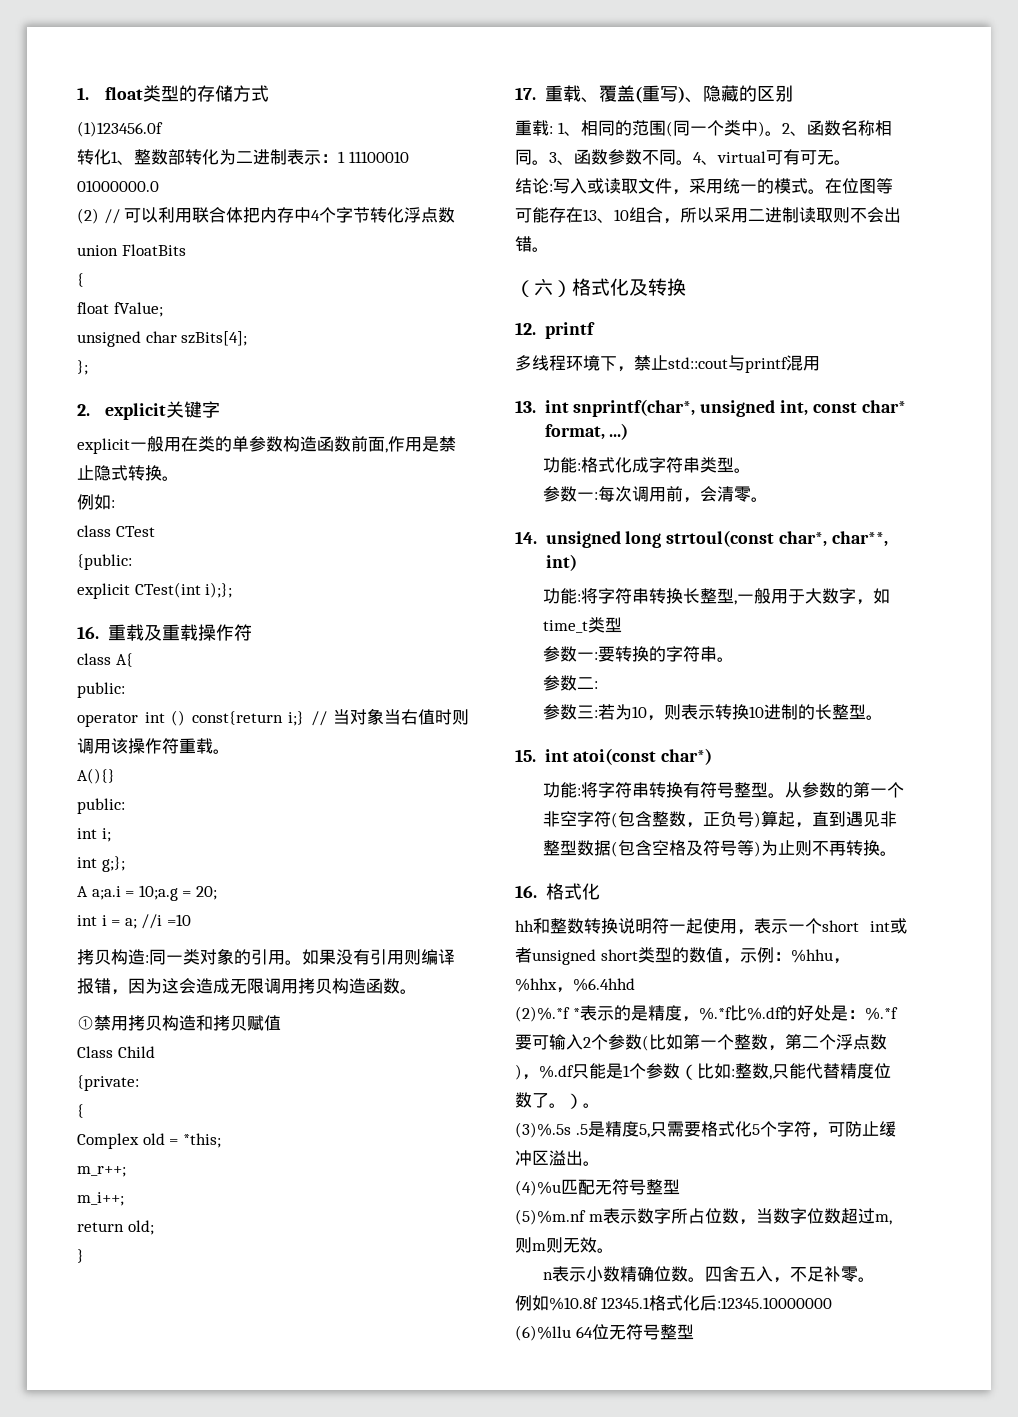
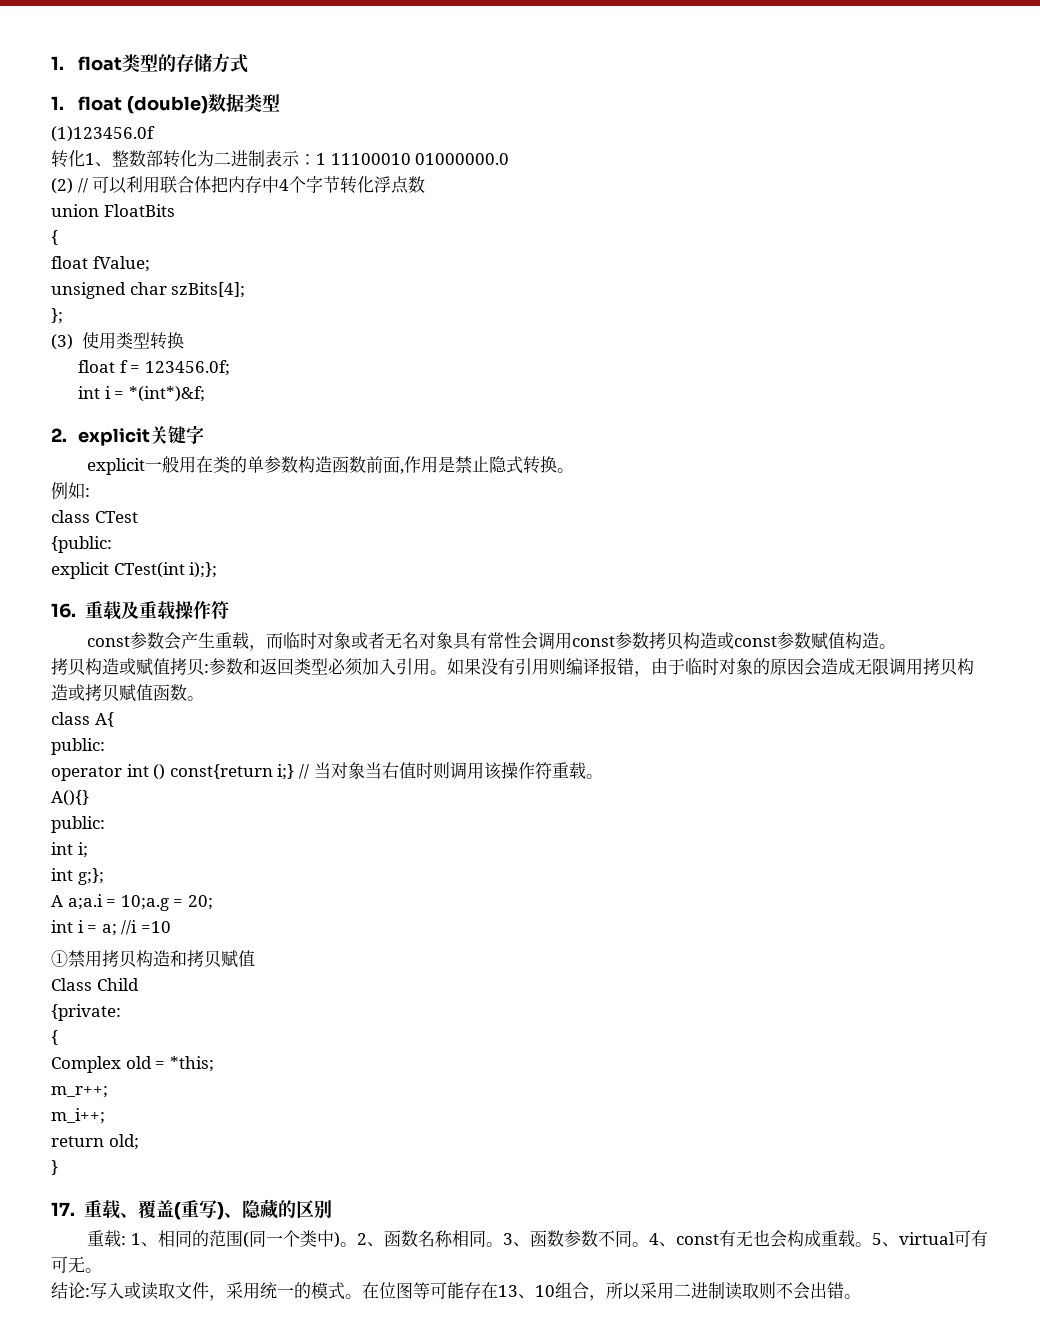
(269, 93) none -> [51,93,280,114] // 1. float (double)数据类型
(88, 367) none -> [51,332,184,350] [77,360,230,376] [77,386,205,402] // (3)使用类型转换 // float f = 123456.0f; // int i = *(int*)&f;
(252, 632) none -> [87,632,897,651] [51,658,974,677] [51,684,204,702] // const参数会产生重载，而临时对象或者无名对象具有常性会调用const参数拷贝构造或const参数赋值构造。 // 拷贝构造或赋值拷贝:参数和返回类型必须加入引用。如果没有引用则编译报错，由于临时对象的原因会造成无限调用拷贝构造或拷贝赋值函数。
[77,948,455,965] [77,978,417,995] // 拷贝构造:同一类对象的引用。如果没有引用则编译报错，因为这会造成无限调用拷贝构造函数。 -> (171, 927) none
(718, 162) none -> [675,1230,899,1248] const有无也会构成重载。5、
[515,278,686,297] [515,322,595,339] [515,355,820,373] [515,399,906,417] [544,423,629,440] [542,457,751,473] [542,486,768,503] [515,530,888,548] [545,554,577,571] [542,588,890,605] [542,617,622,633] [542,646,734,662] [542,675,598,691] [542,704,883,721] [515,748,713,765] [542,782,904,798] [542,811,897,828] [542,840,897,857] [515,883,600,900] [515,918,907,935] [515,947,850,965] [515,978,635,993] [515,1005,898,1022] [515,1034,887,1051] [515,1063,891,1080] [515,1092,600,1109] [515,1121,896,1138] [515,1150,600,1166] [515,1179,680,1196] [515,1208,892,1225] [515,1237,614,1253] [542,1266,875,1283] [515,1295,832,1311] [515,1324,694,1341] // （六）格式化及转换 // 12. printf // 多线程环境下，禁止std::cout与printf混用 // 13. int snprintf(char*, unsigned int, const char* format, ...) // 功能:格式化成字符串类型。 // 参数一:每次调用前，会清零。 // 14. unsigned long strtoul(const char*, char**, int) // 功能:将字符串转换长整型,一般用于大数字，如time_t类型 // 参数一:要转换的字符串。 // 参数二: // 参数三:若为10，则表示转换10进制的长整型。 // 15. int atoi(const char*) // 功能:将字符串转换有符号整型。从参数的第一个非空字符(包含整数，正负号)算起，直到遇见非整型数据(包含空格及符号等)为止则不再转换。 // 16.格式化 // hh和整数转换说明符一起使用，表示一个short int或者unsigned short类型的数值，示例：%hhu，%hhx，%6.4hhd // (2)%.*f *表示的是精度，%.*f比%.df的好处是：%.*f要可输入2个参数(比如第一个整数，第二个浮点数)，%.df只能是1个参数（比如:整数,只能代替精度位数了。）。 // (3)%.5s .5是精度5,只需要格式化5个字符，可防止缓冲区溢出。 // (4)%u匹配无符号整型 // (5)%m.nf m表示数字所占位数，当数字位数超过m,则m则无效。 // n表示小数精确位数。四舍五入，不足补零。 // 例如%10.8f 12345.1格式化后:12345.10000000 // (6)%llu 64位无符号整型 -> (861, 1296) none

